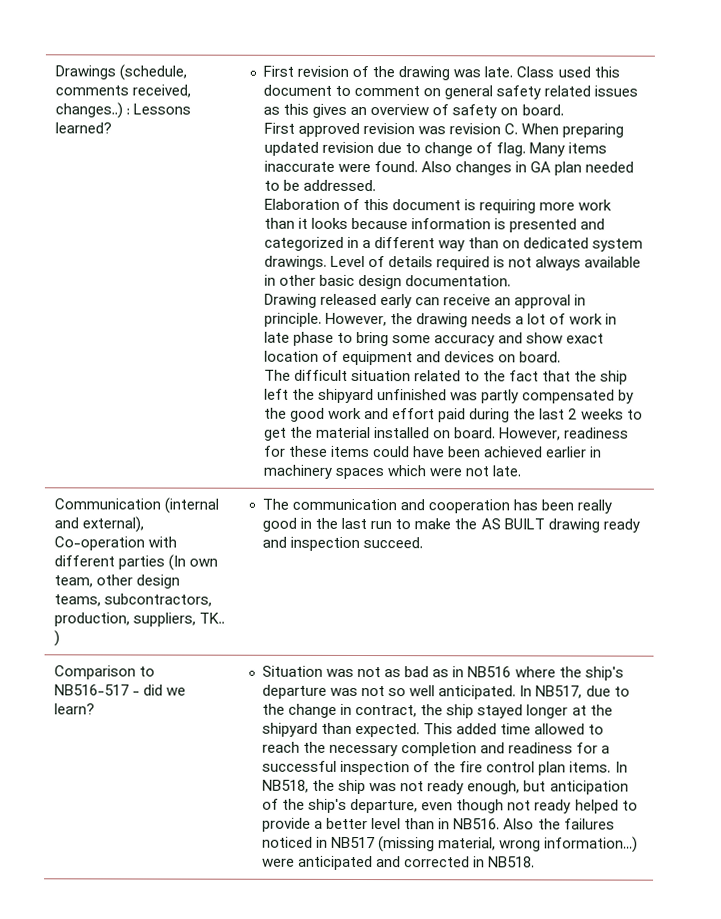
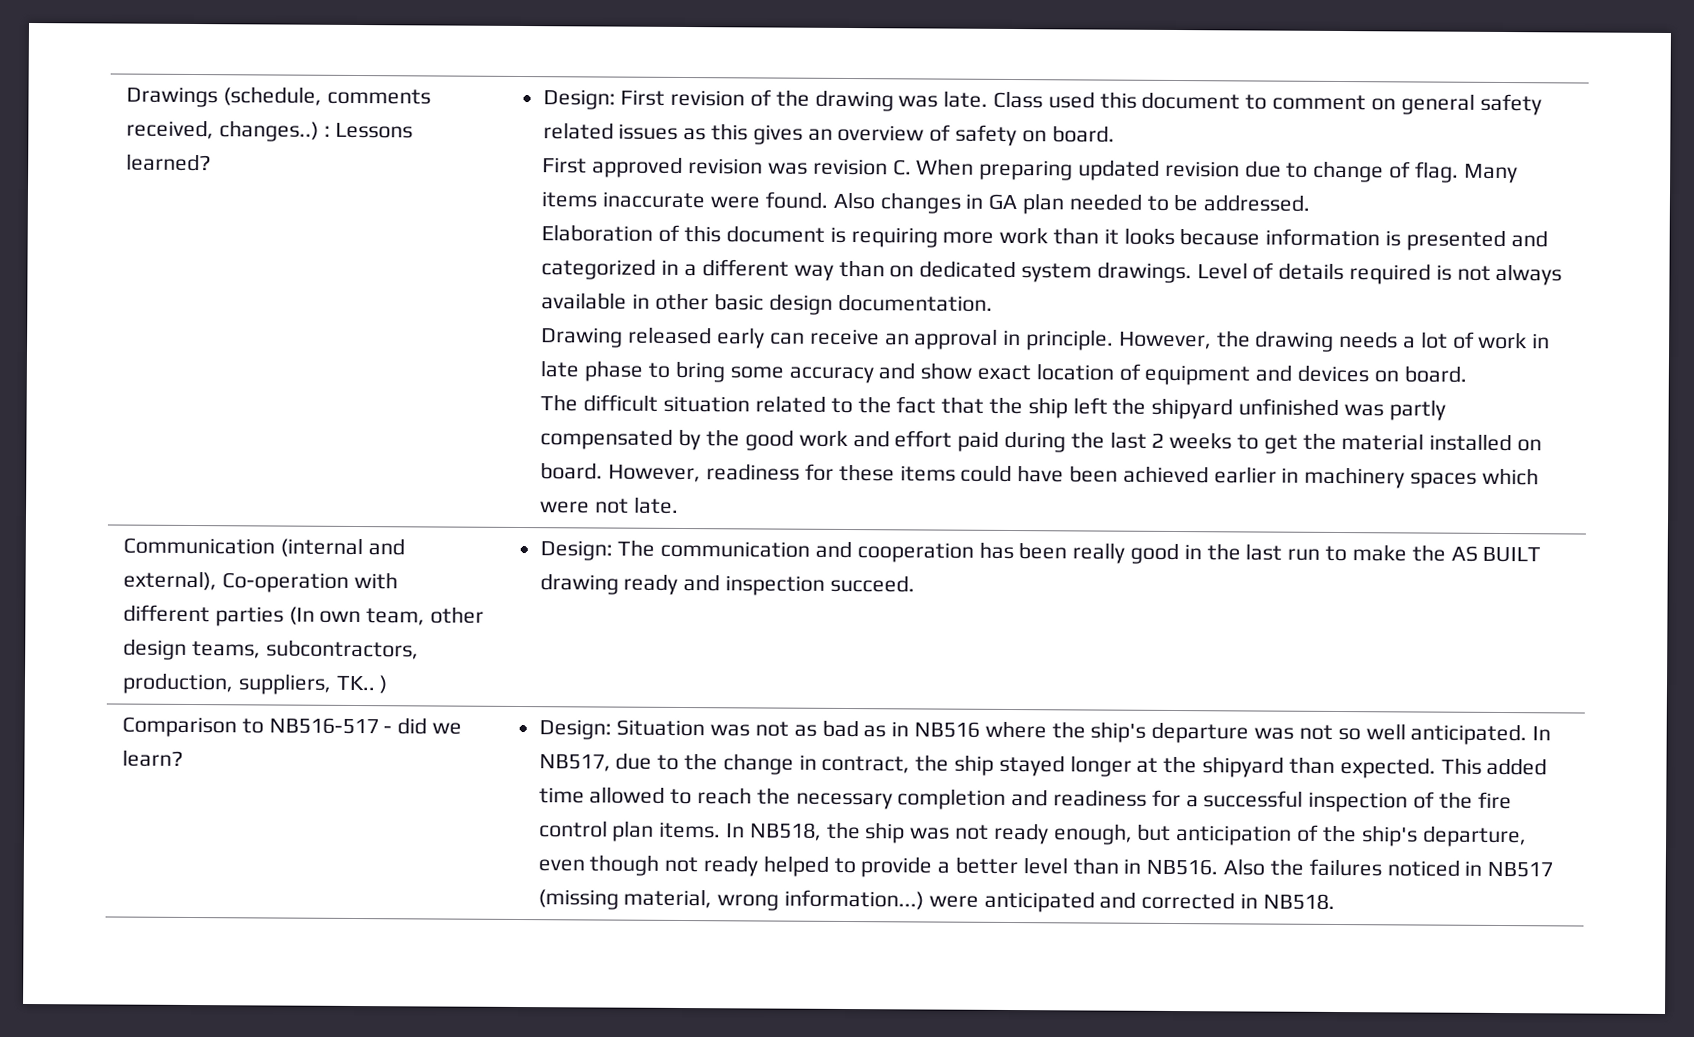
(112, 128) none -> [542,89,616,110] Design:
(60, 638) none -> [539,540,613,561] Design:
(95, 709) none -> [538,719,612,740] Design:

